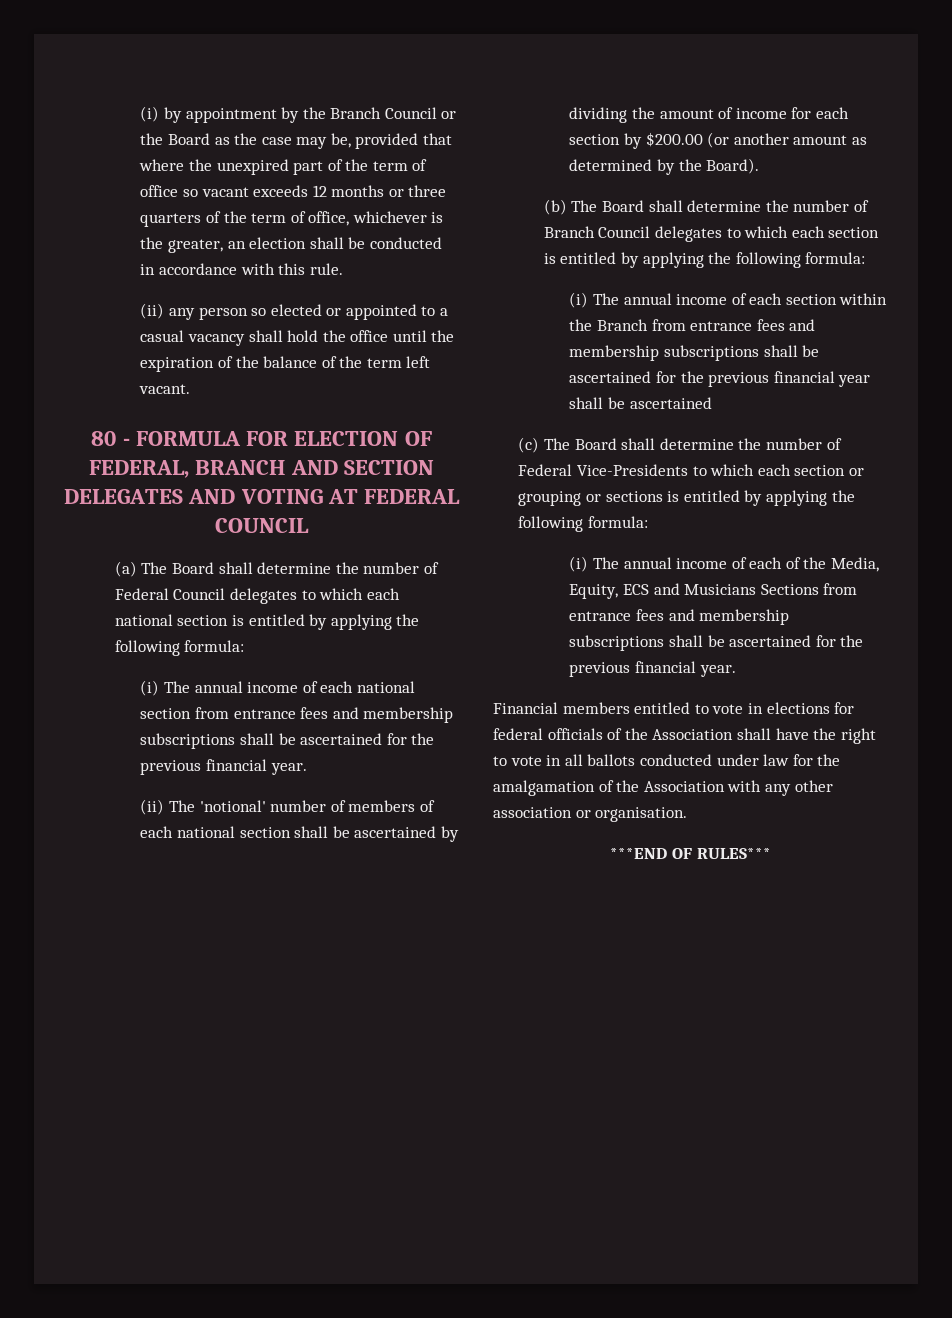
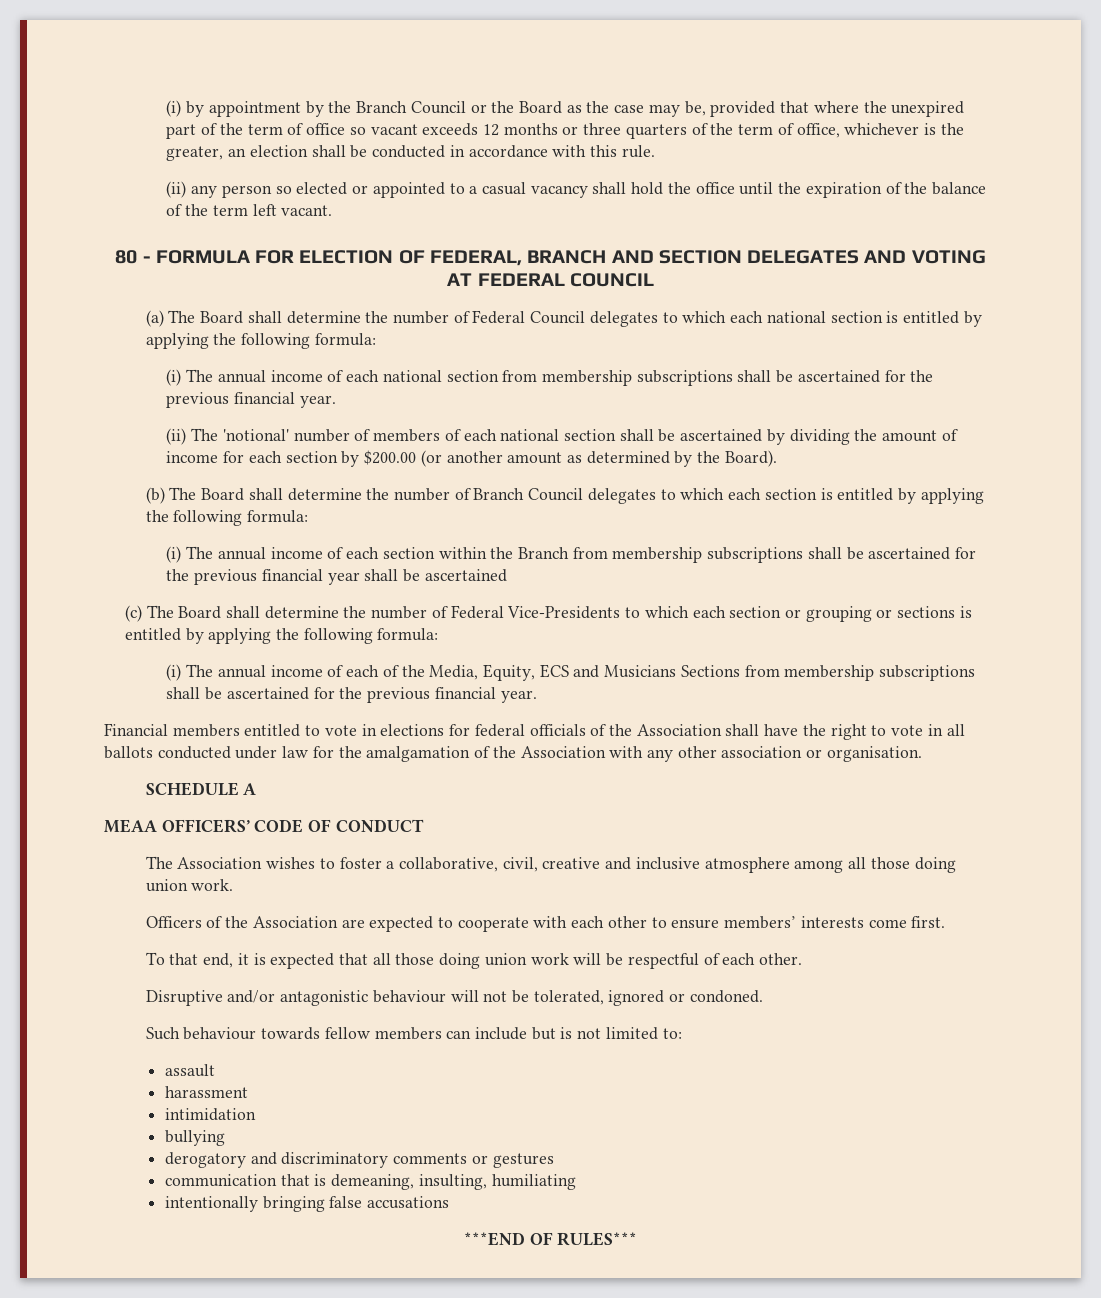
[233,707,359,719] entrance fees and -> (538, 376) none
[690,319,816,331] entrance fees and -> (608, 553) none
[569,609,695,621] entrance fees and -> (780, 671) none
(688, 814) none -> [145,782,257,796] [104,819,424,833] [145,856,956,873] [145,879,234,892] [145,916,946,932] [145,952,802,969] [145,990,763,1006] [145,1027,682,1040] [164,1064,215,1077] [164,1086,248,1098] [164,1108,256,1121] [164,1130,225,1146] [164,1152,554,1168] [164,1174,576,1190] [164,1196,450,1212] // SCHEDULE A // MEAA OFFICERS’ CODE OF CONDUCT // The Association wishes to foster a collaborative, civil, creative and inclusive atmosphere among all those doing union work. // Officers of the Association are expected to cooperate with each other to ensure members’ interests come first. // To that end, it is expected that all those doing union work will be respectful of each other. // Disruptive and/or antagonistic behaviour will not be tolerated, ignored or condoned. // Such behaviour towards fellow members can include but is not limited to: // assault // harassment // intimidation // bullying // derogatory and discriminatory comments or gestures // communication that is demeaning, insulting, humiliating // intentionally bringing false accusations

